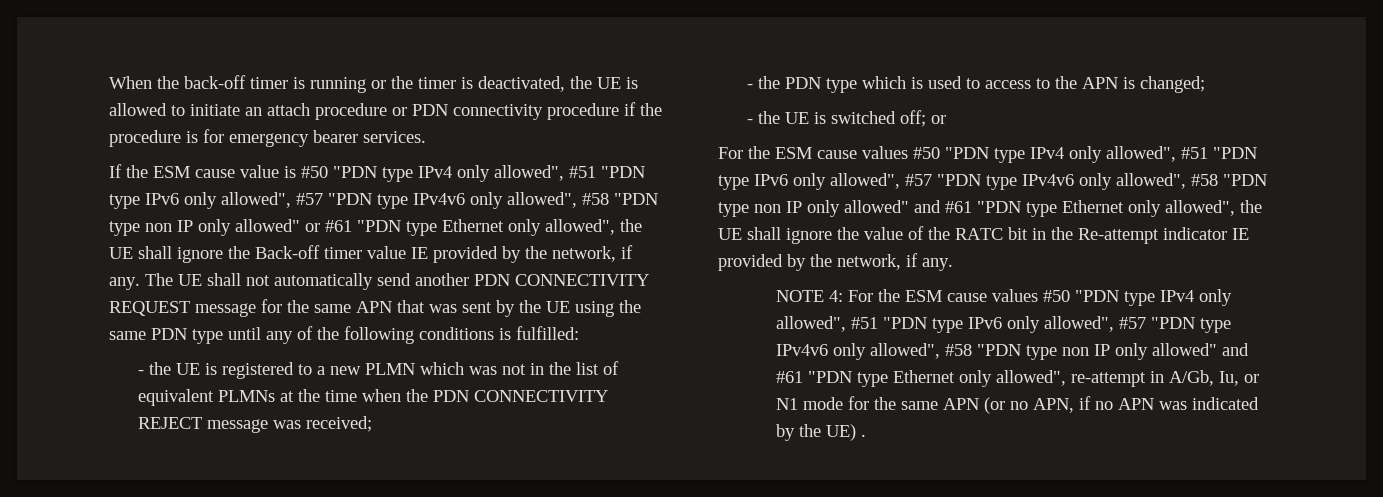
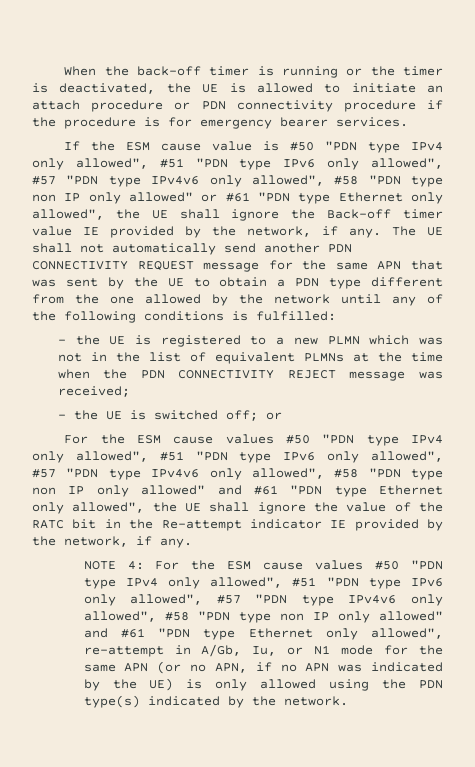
[575,300,641,317] [109,328,223,344] using the same PDN type -> [193,277,443,289] [32,294,330,306] to obtain a PDN type different from the one allowed by the network
[747,76,1206,93] // - the PDN type which is used to access to the APN is changed; -> (130, 391) none
[861,434,867,437] . -> [186,679,443,691] [83,695,348,708] is only allowed using the PDN type(s) indicated by the network.

